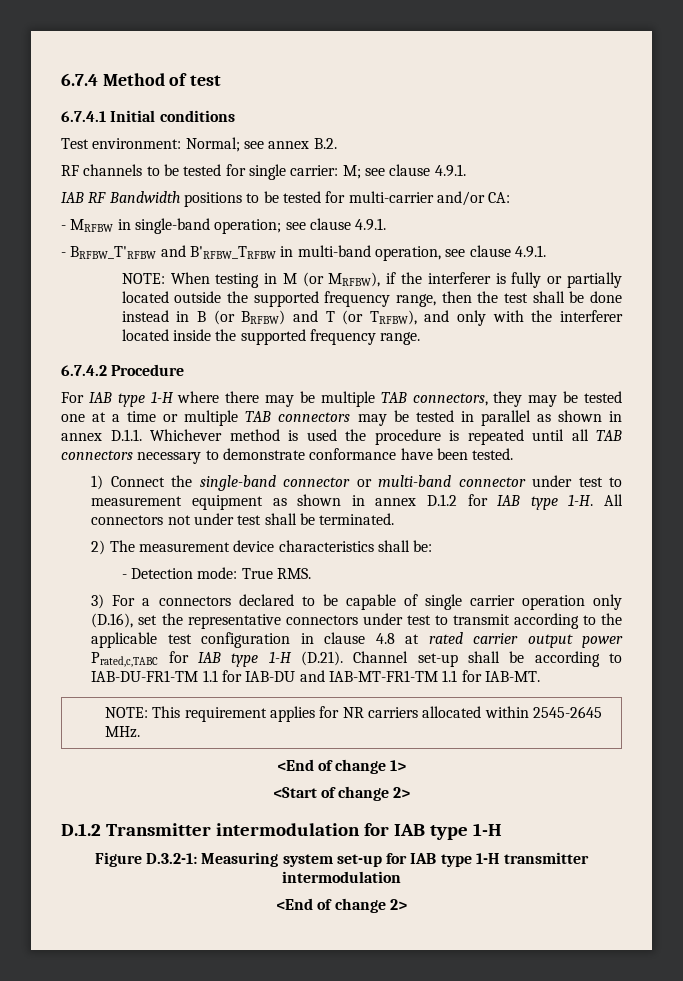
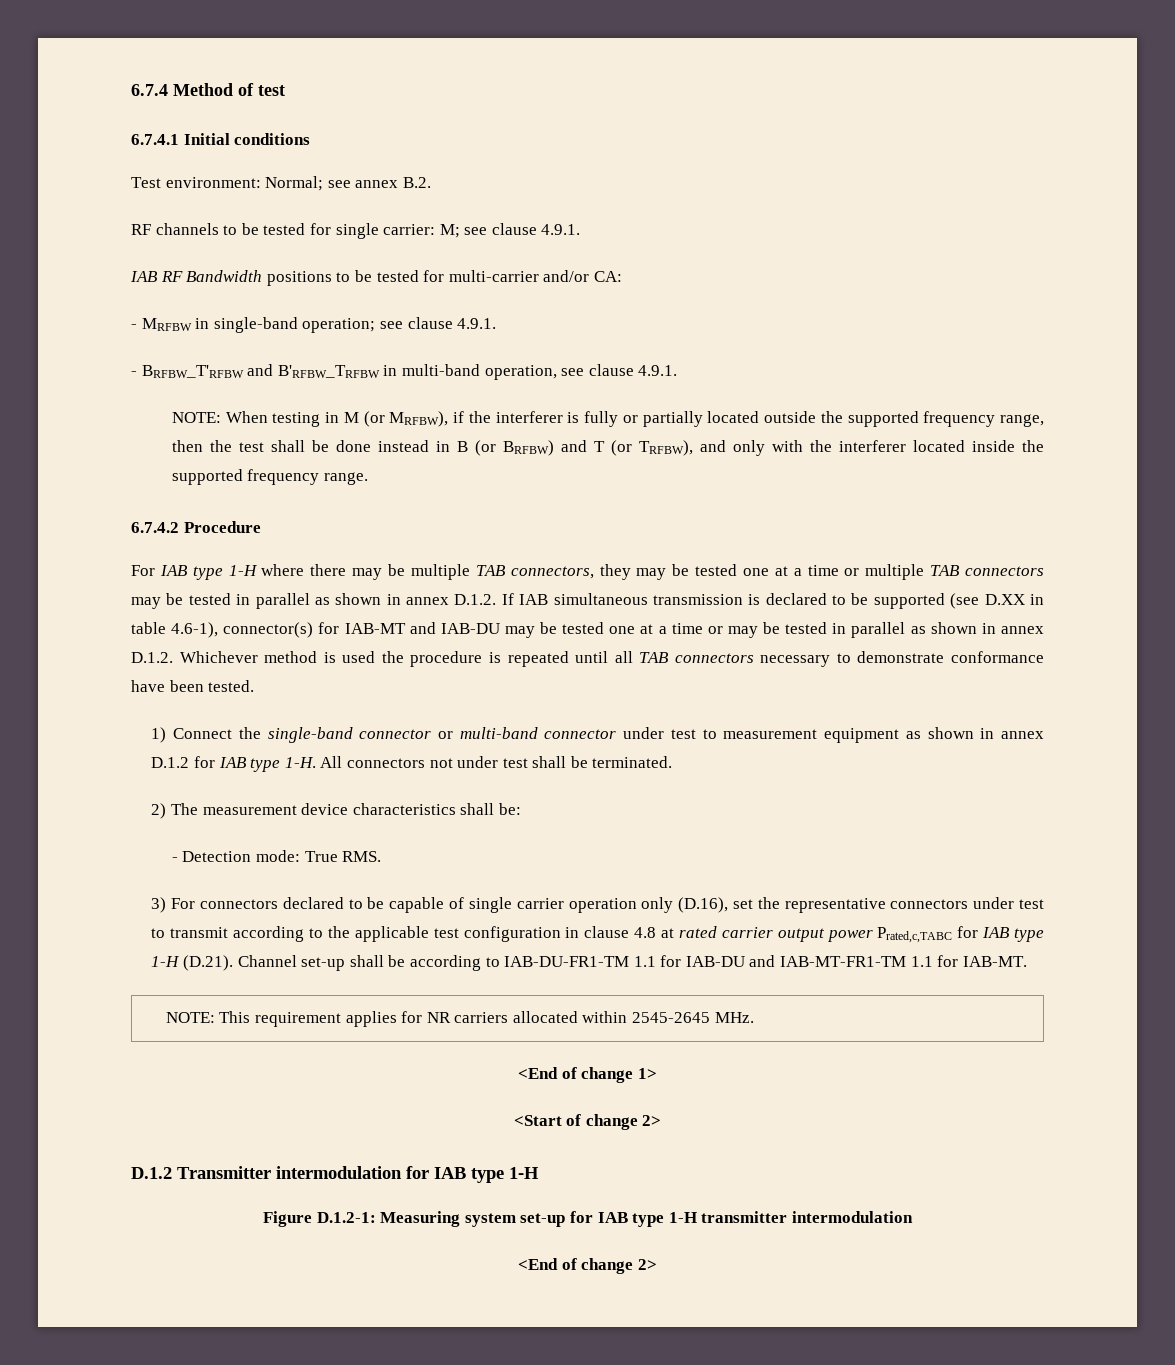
[110,429,142,441] D.1.1. -> [454,593,1045,609] [131,622,1045,638] [131,652,173,663] D.1.2. If IAB simultaneous transmission is declared to be supported (see D.XX in table 4.6-1), connector(s) for IAB-MT and IAB-DU may be tested one at a time or may be tested in parallel as shown in annex D.1.2.
[142,598,151,606] a -> (196, 903) none
[145,853,197,864] D.3.2-1: -> [316,1212,376,1223] D.1.2-1:

